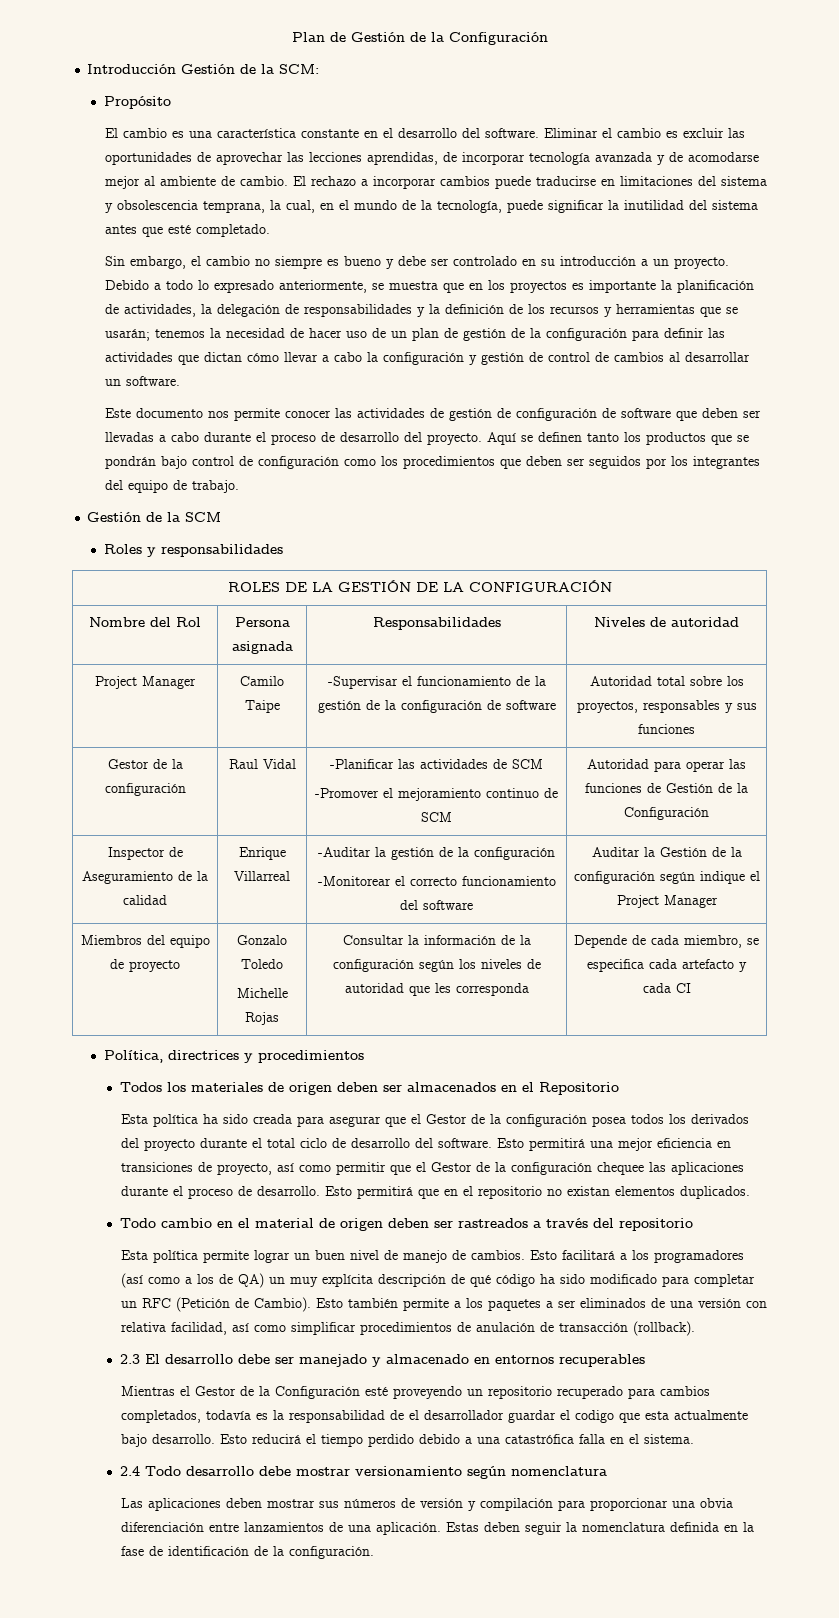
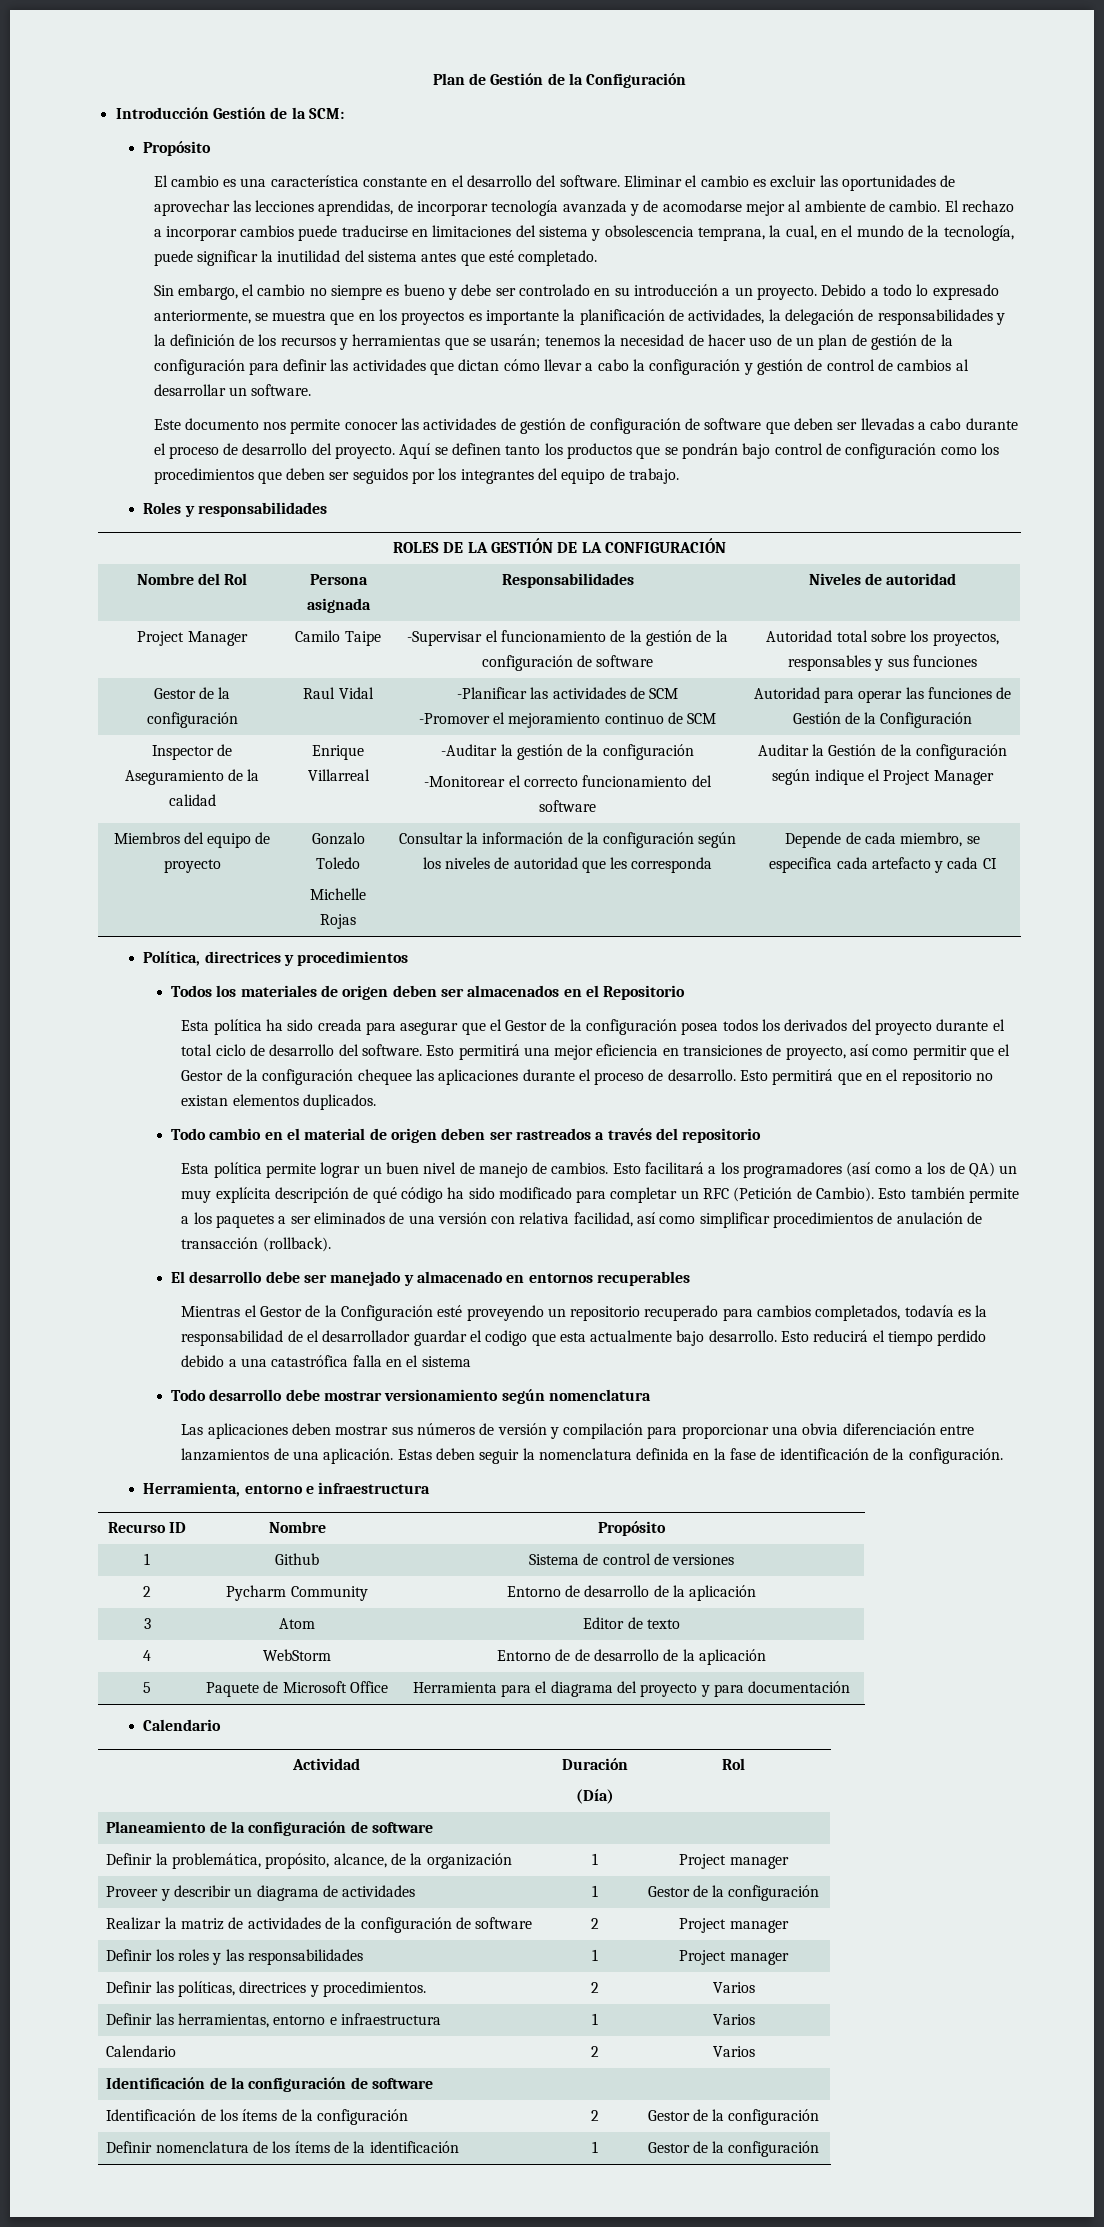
[87,512,222,522] // Gestión de la SCM -> (680, 476) none
[119,1354,140,1364] 2.3 -> (331, 1244) none
[643,1434,694,1444] [119,1466,140,1476] sistema. // 2.4 -> [421,1356,471,1367] sistema //
(374, 1552) none -> [143,1482,431,1497] [107,1522,187,1533] [268,1521,326,1533] [598,1521,666,1536] [144,1553,150,1565] [275,1553,319,1565] [528,1553,735,1565] [143,1586,151,1597] [226,1585,368,1601] [506,1585,757,1601] [143,1618,151,1629] [279,1618,315,1629] [583,1617,680,1629] [143,1650,151,1661] [263,1649,331,1661] [497,1649,766,1665] [143,1682,151,1693] [206,1681,388,1697] [412,1681,851,1697] [143,1719,222,1731] [291,1758,360,1770] [562,1758,628,1770] [576,1789,614,1804] [722,1758,745,1770] [106,1821,433,1836] [106,1853,512,1869] [592,1853,598,1865] [679,1854,789,1869] [106,1885,416,1901] [592,1885,598,1897] [647,1885,820,1901] [106,1917,533,1933] [591,1918,599,1929] [679,1918,789,1933] [106,1949,363,1965] [592,1949,598,1961] [679,1950,789,1965] [106,1981,426,1997] [591,1982,599,1993] [712,1982,755,1993] [106,2013,441,2028] [592,2013,598,2025] [712,2014,755,2025] [106,2045,177,2057] [591,2046,599,2057] [712,2046,755,2057] [106,2077,433,2092] [106,2109,409,2125] [591,2110,599,2121] [647,2109,820,2125] [106,2141,459,2153] [592,2141,598,2153] [647,2141,820,2157] // Herramienta, entorno e infraestructura // Recurso ID | Nombre | Propósito // 1 | Github | Sistema de control de versiones // 2 | Pycharm Community | Entorno de desarrollo de la aplicación // 3 | Atom | Editor de texto // 4 | WebStorm | Entorno de de desarrollo de la aplicación // 5 | Paquete de Microsoft Office | Herramienta para el diagrama del proyecto y para documentación // Calendario // Actividad | Duración // (Día) | Rol // Planeamiento de la configuración de software // Definir la problemática, propósito, alcance, de la organización | 1 | Project manager // Proveer y describir un diagrama de actividades | 1 | Gestor de la configuración // Realizar la matriz de actividades de la configuración de software | 2 | Project manager // Definir los roles y las responsabilidades | 1 | Project manager // Definir las políticas, directrices y procedimientos. | 2 | Varios // Definir las herramientas, entorno e infraestructura | 1 | Varios // Calendario | 2 | Varios // Identificación de la configuración de software // Identificación de los ítems de la configuración | 2 | Gestor de la configuración // Definir nomenclatura de los ítems de la identificación | 1 | Gestor de la configuración

